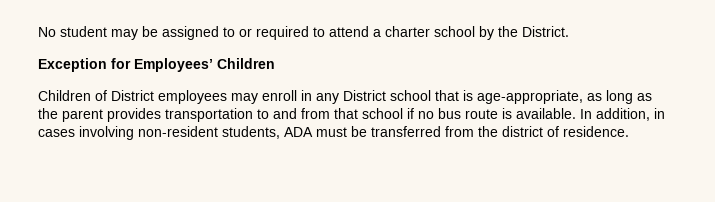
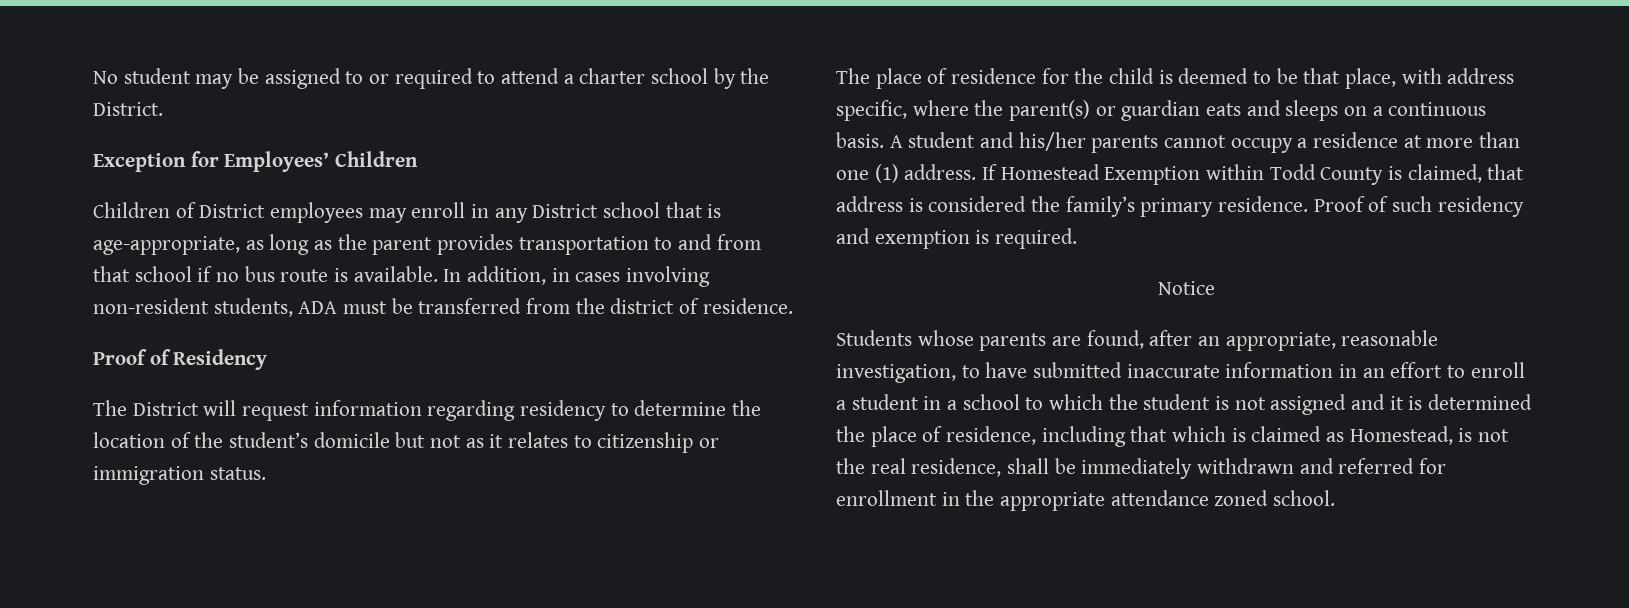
(629, 131) none -> [93,349,268,370] [93,400,762,421] [93,432,720,453] [93,466,266,485] [836,68,1515,89] [836,100,1487,121] [836,132,1521,153] [836,164,1525,185] [836,196,1524,217] [836,228,1078,249] [1157,281,1215,295] [836,330,1439,351] [836,362,1525,383] [836,394,1533,415] [836,426,1510,447] [836,458,1447,479] [836,490,1336,511] // Proof of Residency // The District will request information regarding residency to determine the location of the student’s domicile but not as it relates to citizenship or immigration status. // The place of residence for the child is deemed to be that place, with address specific, where the parent(s) or guardian eats and sleeps on a continuous basis. A student and his/her parents cannot occupy a residence at more than one (1) address. If Homestead Exemption within Todd County is claimed, that address is considered the family’s primary residence. Proof of such residency and exemption is required. // Notice // Students whose parents are found, after an appropriate, reasonable investigation, to have submitted inaccurate information in an effort to enroll a student in a school to which the student is not assigned and it is determined the place of residence, including that which is claimed as Homestead, is not the real residence, shall be immediately withdrawn and referred for enrollment in the appropriate attendance zoned school.

